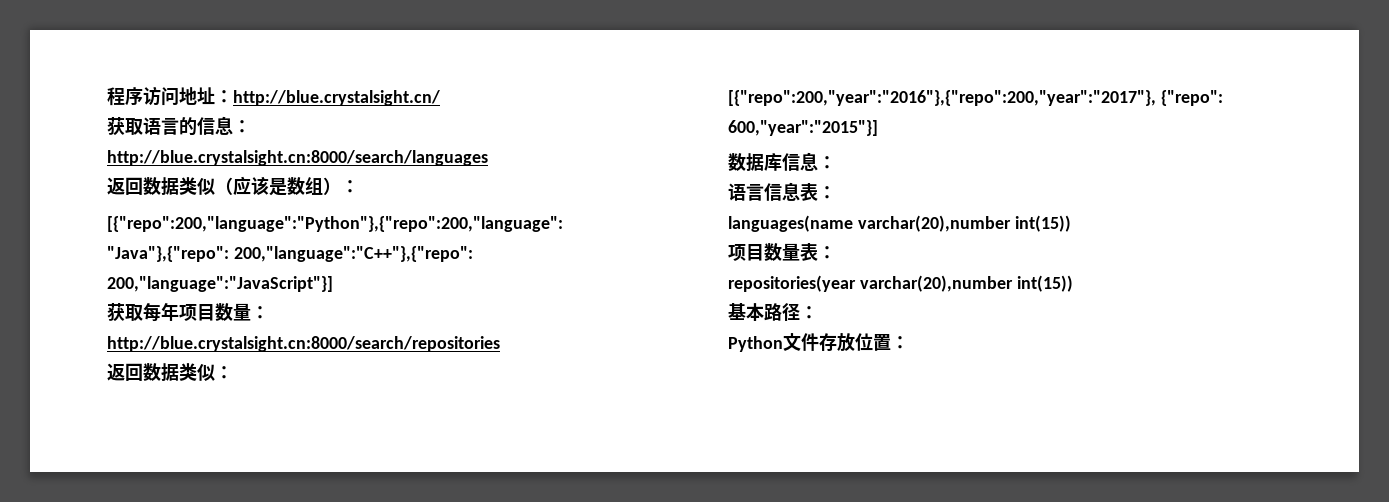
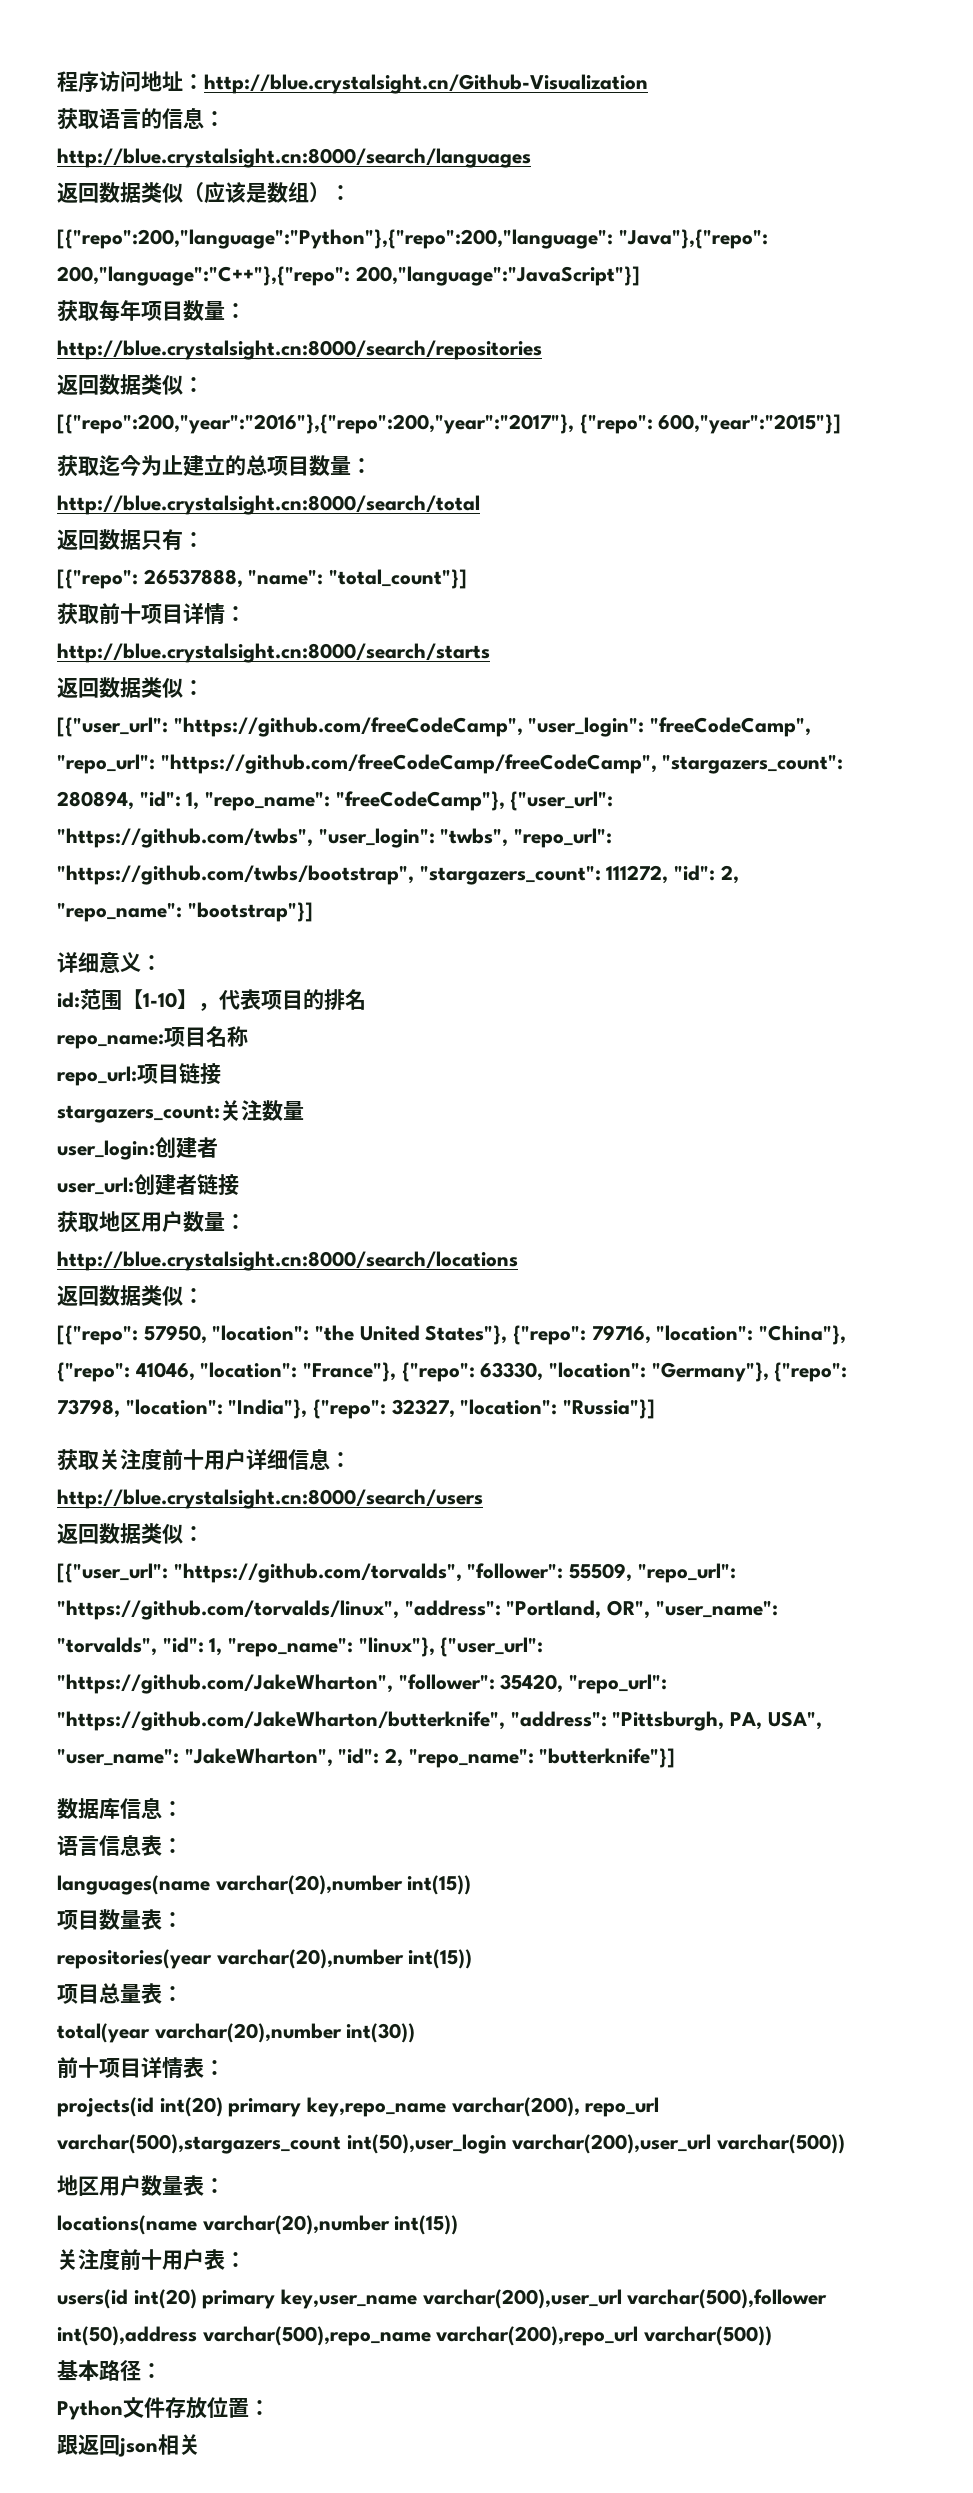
[233,90,440,106] http://blue.crystalsight.cn/ -> [204,74,648,94] http://blue.crystalsight.cn/Github-Visualization
(878, 128) none -> [57,455,372,477] [57,495,480,515] [57,529,204,550] [57,569,468,589] [57,603,246,625] [57,643,490,663] [57,677,204,698] [57,717,812,737] [57,754,844,774] [57,791,614,811] [57,828,613,848] [57,865,739,885] [57,902,313,922] [57,952,162,973] [57,989,366,1011] [57,1026,248,1049] [57,1063,221,1086] [57,1100,304,1123] [57,1137,218,1160] [57,1174,239,1196] [57,1211,246,1233] [57,1251,518,1271] [57,1285,204,1306] [57,1325,847,1345] [57,1362,848,1382] [57,1399,656,1419] [57,1448,351,1471] [57,1489,483,1509] [57,1523,204,1544] [57,1563,736,1583] [57,1600,778,1620] [57,1637,544,1657] [57,1674,668,1694] [57,1711,822,1731] [57,1748,676,1768] // 获取迄今为止建立的总项目数量： // http://blue.crystalsight.cn:8000/search/total // 返回数据只有： // [{"repo": 26537888, "name": "total_count"}] // 获取前十项目详情： // http://blue.crystalsight.cn:8000/search/starts // 返回数据类似： // [{"user_url": "https://github.com/freeCodeCamp", "user_login": "freeCodeCamp", "repo_url": "https://github.com/freeCodeCamp/freeCodeCamp", "stargazers_count": 280894, "id": 1, "repo_name": "freeCodeCamp"}, {"user_url": "https://github.com/twbs", "user_login": "twbs", "repo_url": "https://github.com/twbs/bootstrap", "stargazers_count": 111272, "id": 2, "repo_name": "bootstrap"}] // 详细意义： // id:范围【1-10】，代表项目的排名 // repo_name:项目名称 // repo_url:项目链接 // stargazers_count:关注数量 // user_login:创建者 // user_url:创建者链接 // 获取地区用户数量： // http://blue.crystalsight.cn:8000/search/locations // 返回数据类似： // [{"repo": 57950, "location": "the United States"}, {"repo": 79716, "location": "China"}, {"repo": 41046, "location": "France"}, {"repo": 63330, "location": "Germany"}, {"repo": 73798, "location": "India"}, {"repo": 32327, "location": "Russia"}] // 获取关注度前十用户详细信息： // http://blue.crystalsight.cn:8000/search/users // 返回数据类似： // [{"user_url": "https://github.com/torvalds", "follower": 55509, "repo_url": "https://github.com/torvalds/linux", "address": "Portland, OR", "user_name": "torvalds", "id": 1, "repo_name": "linux"}, {"user_url": "https://github.com/JakeWharton", "follower": 35420, "repo_url": "https://github.com/JakeWharton/butterknife", "address": "Pittsburgh, PA, USA", "user_name": "JakeWharton", "id": 2, "repo_name": "butterknife"}]
(1073, 283) none -> [57,1983,183,2004] [57,2023,416,2043] [57,2057,225,2079] [57,2097,660,2117] [57,2134,846,2154] [57,2175,225,2197] [57,2215,459,2235] [57,2249,246,2271] [57,2289,828,2309] [57,2326,773,2346] // 项目总量表： // total(year varchar(20),number int(30)) // 前十项目详情表： // projects(id int(20) primary key,repo_name varchar(200), repo_url varchar(500),stargazers_count int(50),user_login varchar(200),user_url varchar(500)) // 地区用户数量表： // locations(name varchar(20),number int(15)) // 关注度前十用户表： // users(id int(20) primary key,user_name varchar(200),user_url varchar(500),follower int(50),address varchar(500),repo_name varchar(200),repo_url varchar(500))
(909, 342) none -> [57,2434,200,2457] // 跟返回json相关

